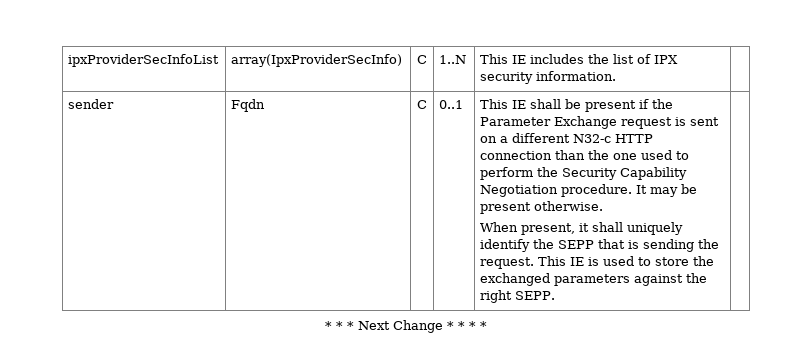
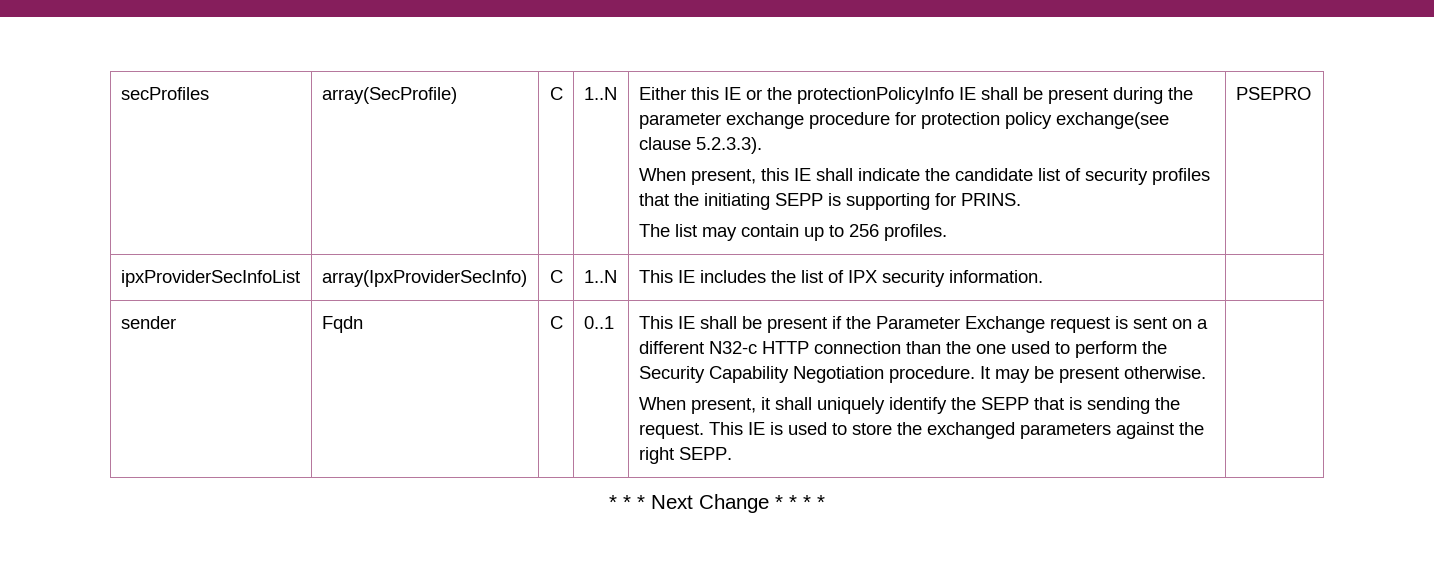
(68, 60) none -> [120,87,209,100] [321,87,457,104] [549,87,563,100] [583,87,617,100] [638,87,1193,104] [638,112,1169,129] [638,137,762,154] [638,168,1210,185] [638,193,1021,210] [638,224,947,241] [1235,87,1311,100] secProfiles | array(SecProfile) | C | 1..N | Either this IE or the protectionPolicyInfo IE shall be present during the parameter exchange procedure for protection policy exchange(see clause 5.2.3.3). // When present, this IE shall indicate the candidate list of security profiles that the initiating SEPP is supporting for PRINS. // The list may contain up to 256 profiles. | PSEPRO //

